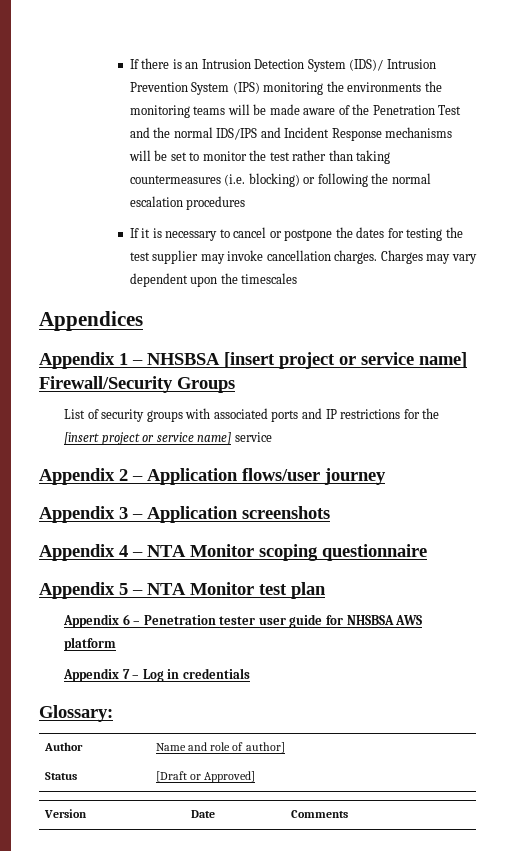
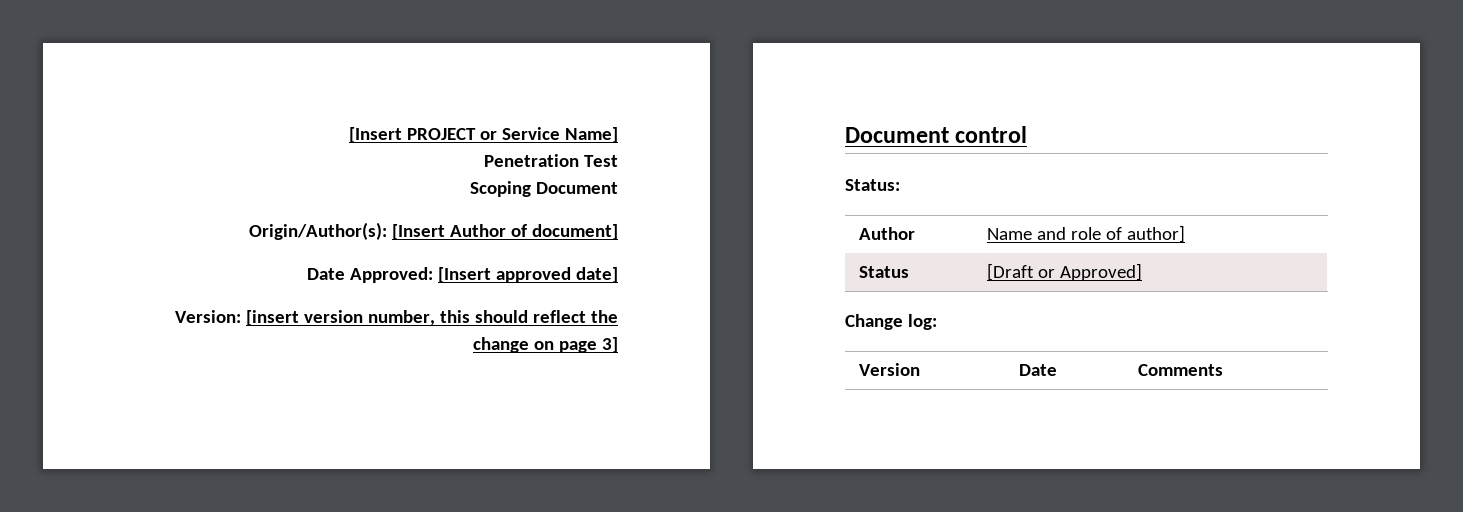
[129,58,436,72] [129,81,442,95] [129,104,462,118] [129,127,453,141] [128,150,391,164] [129,173,431,187] [129,196,246,210] [129,227,463,241] [129,250,477,264] [129,273,298,287] [39,311,143,331] [39,352,467,369] [39,376,235,393] [64,408,440,422] [64,432,272,445] [39,468,386,485] [39,506,330,523] [39,544,427,561] [39,582,326,599] [63,614,423,628] [64,637,117,651] [63,668,250,682] [39,705,113,722] If there is an Intrusion Detection System (IDS)/ Intrusion Prevention System (IPS) monitoring the environments the monitoring teams will be made aware of the Penetration Test and the normal IDS/IPS and Incident Response mechanisms will be set to monitor the test rather than taking countermeasures (i.e. blocking) or following the normal escalation procedures // If it is necessary to cancel or postpone the dates for testing the test supplier may invoke cancellation charges. Charges may vary dependent upon the timescales // Appendices // Appendix 1 – NHSBSA [insert project or service name] Firewall/Security Groups // List of security groups with associated ports and IP restrictions for the [insert project or service name] service // Appendix 2 – Application flows/user journey // Appendix 3 – Application screenshots // Appendix 4 – NTA Monitor scoping questionnaire // Appendix 5 – NTA Monitor test plan // Appendix 6 – Penetration tester user guide for NHSBSA AWS platform // Appendix 7 – Log in credentials // Glossary: -> [349,127,618,143] [484,154,618,167] [470,181,618,197] [249,222,618,240] [307,267,618,283] [175,310,618,326] [473,337,618,353] [845,126,1028,143] [845,179,900,191] [Insert PROJECT or Service Name] // Penetration Test // Scoping Document // Origin/Author(s): [Insert Author of document] // Date Approved: [Insert approved date] // Version: [insert version number, this should reflect the change on page 3] // Document control // Status:
(256, 777) none -> [845,314,937,330] // Change log:

